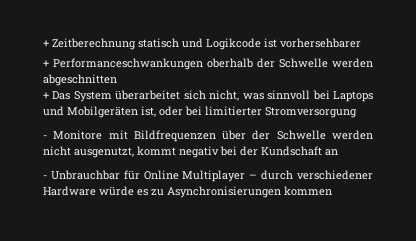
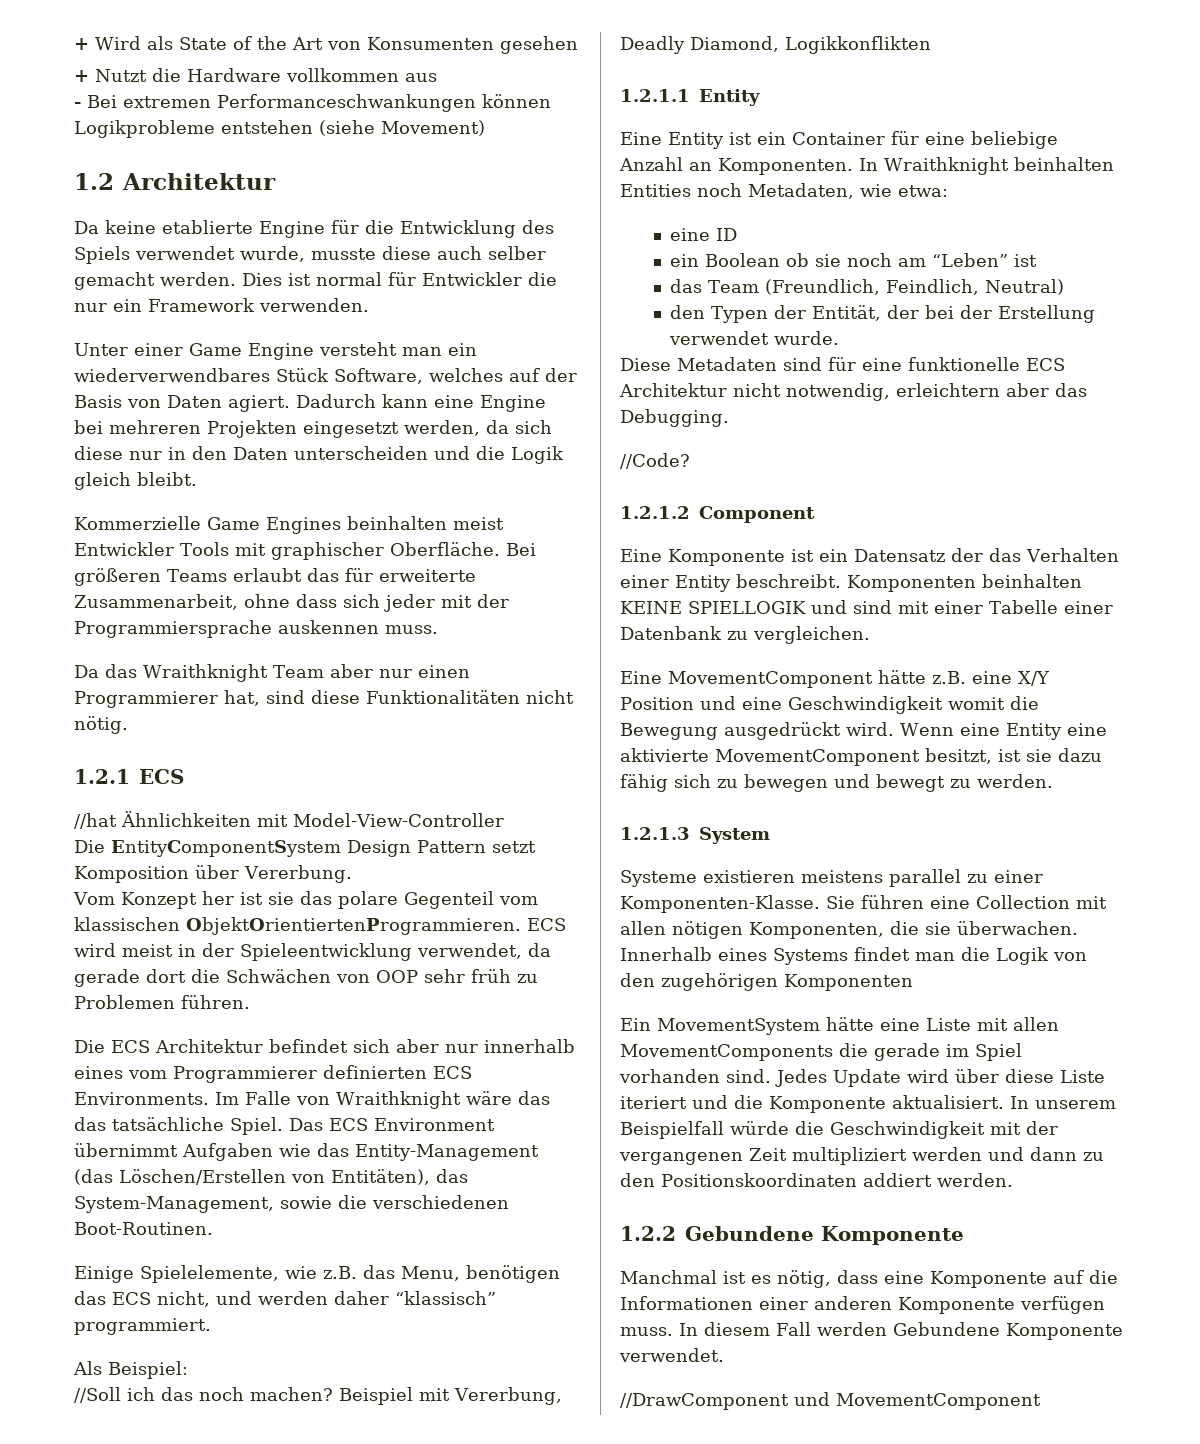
[43,38,361,50] [43,58,373,70] [43,74,117,86] [43,90,374,102] [43,106,357,118] [43,130,373,142] [43,146,338,158] [43,170,373,182] [43,186,332,198] + Zeitberechnung statisch und Logikcode ist vorhersehbarer // + Performanceschwankungen oberhalb der Schwelle werden abgeschnitten // + Das System überarbeitet sich nicht, was sinnvoll bei Laptops und Mobilgeräten ist, oder bei limitierter Stromversorgung // - Monitore mit Bildfrequenzen über der Schwelle werden nicht ausgenutzt, kommt negativ bei der Kundschaft an // - Unbrauchbar für Online Multiplayer – durch verschiedener Hardware würde es zu Asynchronisierungen kommen -> [74,36,578,54] [74,68,437,82] [74,94,551,112] [74,120,485,138] [74,173,276,190] [74,220,554,238] [74,246,546,264] [74,272,557,290] [74,298,369,312] [74,342,477,360] [74,368,577,384] [74,394,546,412] [74,420,552,438] [74,446,564,464] [74,472,197,490] [74,516,504,534] [74,542,536,560] [74,568,476,586] [74,594,509,612] [74,620,438,638] [74,664,470,682] [74,690,574,708] [74,716,128,734] [74,769,184,784] [74,811,504,829] [74,840,536,857] [74,865,352,883] [73,891,538,909] [74,917,566,935] [74,943,551,961] [74,969,538,987] [74,995,250,1009] [74,1039,575,1053] [74,1065,472,1083] [74,1091,550,1109] [74,1117,495,1135] [74,1143,539,1161] [74,1169,468,1185] [74,1195,509,1213] [74,1222,213,1235] [74,1265,560,1283] [74,1291,496,1307] [74,1318,211,1335] [73,1361,188,1379] [74,1387,562,1405] [620,36,931,54] [620,89,760,106] [620,131,1058,149] [619,157,1114,175] [620,183,948,199] [670,228,738,241] [670,253,1038,267] [670,279,1065,295] [670,305,1096,323] [669,331,840,345] [620,357,1065,371] [619,383,1087,401] [620,409,729,427] [620,453,690,469] [620,506,815,523] [620,548,1119,566] [620,574,1082,592] [620,600,1113,614] [620,626,870,644] [620,670,1050,688] [620,696,1039,714] [620,722,1107,740] [620,748,1102,766] [620,774,1053,792] [620,827,770,844] [620,869,1043,887] [620,895,1107,913] [620,921,1078,939] [620,947,1087,965] [620,973,913,991] [620,1017,1059,1035] [620,1043,1022,1061] [619,1069,1105,1087] [620,1095,1116,1113] [620,1121,1058,1139] [619,1147,1104,1165] [620,1173,1013,1187] [620,1226,964,1245] [620,1270,1118,1288] [620,1296,1105,1314] [620,1322,1123,1340] [619,1348,724,1362] [620,1392,1041,1410] + Wird als State of the Art von Konsumenten gesehen // + Nutzt die Hardware vollkommen aus // - Bei extremen Performanceschwankungen können Logikprobleme entstehen (siehe Movement) // 1.2 Architektur // Da keine etablierte Engine für die Entwicklung des Spiels verwendet wurde, musste diese auch selber gemacht werden. Dies ist normal für Entwickler die nur ein Framework verwenden. // Unter einer Game Engine versteht man ein wiederverwendbares Stück Software, welches auf der Basis von Daten agiert. Dadurch kann eine Engine bei mehreren Projekten eingesetzt werden, da sich diese nur in den Daten unterscheiden und die Logik gleich bleibt. // Kommerzielle Game Engines beinhalten meist Entwickler Tools mit graphischer Oberfläche. Bei größeren Teams erlaubt das für erweiterte Zusammenarbeit, ohne dass sich jeder mit der Programmiersprache auskennen muss. // Da das Wraithknight Team aber nur einen Programmierer hat, sind diese Funktionalitäten nicht nötig. // 1.2.1 ECS // //hat Ähnlichkeiten mit Model-View-Controller // Die EntityComponentSystem Design Pattern setzt Komposition über Vererbung. // Vom Konzept her ist sie das polare Gegenteil vom klassischen ObjektOrientiertenProgrammieren. ECS wird meist in der Spieleentwicklung verwendet, da gerade dort die Schwächen von OOP sehr früh zu Problemen führen. // Die ECS Architektur befindet sich aber nur innerhalb eines vom Programmierer definierten ECS Environments. Im Falle von Wraithknight wäre das das tatsächliche Spiel. Das ECS Environment übernimmt Aufgaben wie das Entity-Management (das Löschen/Erstellen von Entitäten), das System-Management, sowie die verschiedenen Boot-Routinen. // Einige Spielelemente, wie z.B. das Menu, benötigen das ECS nicht, und werden daher “klassisch” programmiert. // Als Beispiel: // //Soll ich das noch machen? Beispiel mit Vererbung, Deadly Diamond, Logikkonflikten // 1.2.1.1 Entity // Eine Entity ist ein Container für eine beliebige Anzahl an Komponenten. In Wraithknight beinhalten Entities noch Metadaten, wie etwa: // eine ID // ein Boolean ob sie noch am “Leben” ist // das Team (Freundlich, Feindlich, Neutral) // den Typen der Entität, der bei der Erstellung verwendet wurde. // Diese Metadaten sind für eine funktionelle ECS Architektur nicht notwendig, erleichtern aber das Debugging. // //Code? // 1.2.1.2 Component // Eine Komponente ist ein Datensatz der das Verhalten einer Entity beschreibt. Komponenten beinhalten KEINE SPIELLOGIK und sind mit einer Tabelle einer Datenbank zu vergleichen. // Eine MovementComponent hätte z.B. eine X/Y Position und eine Geschwindigkeit womit die Bewegung ausgedrückt wird. Wenn eine Entity eine aktivierte MovementComponent besitzt, ist sie dazu fähig sich zu bewegen und bewegt zu werden. // 1.2.1.3 System // Systeme existieren meistens parallel zu einer Komponenten-Klasse. Sie führen eine Collection mit allen nötigen Komponenten, die sie überwachen. Innerhalb eines Systems findet man die Logik von den zugehörigen Komponenten // Ein MovementSystem hätte eine Liste mit allen MovementComponents die gerade im Spiel vorhanden sind. Jedes Update wird über diese Liste iteriert und die Komponente aktualisiert. In unserem Beispielfall würde die Geschwindigkeit mit der vergangenen Zeit multipliziert werden und dann zu den Positionskoordinaten addiert werden. // 1.2.2 Gebundene Komponente // Manchmal ist es nötig, dass eine Komponente auf die Informationen einer anderen Komponente verfügen muss. In diesem Fall werden Gebundene Komponente verwendet. // //DrawComponent und MovementComponent

